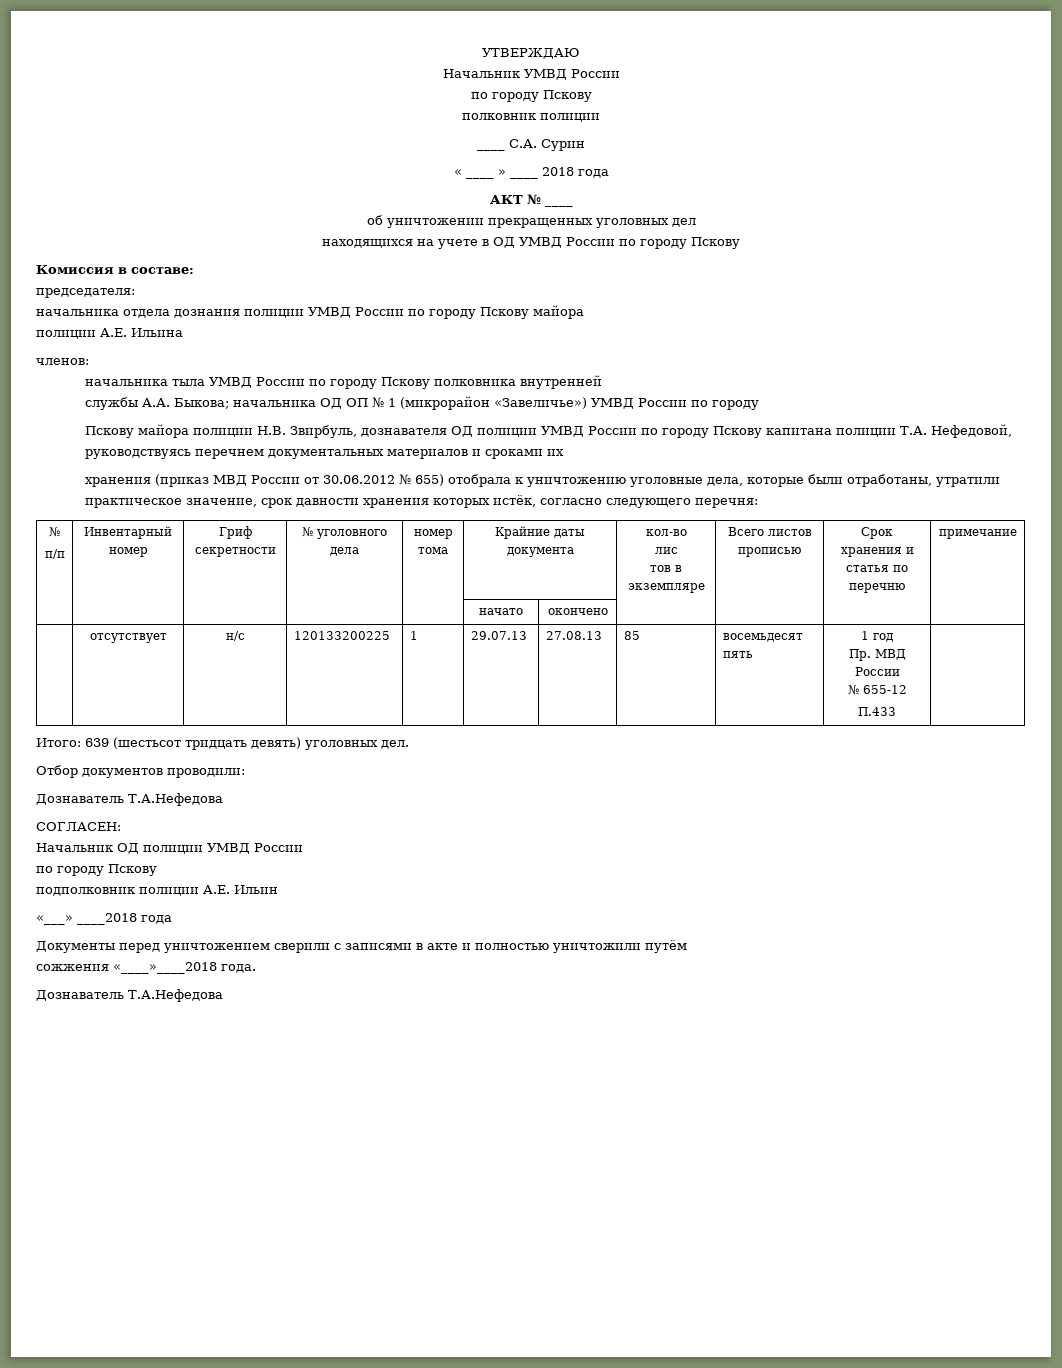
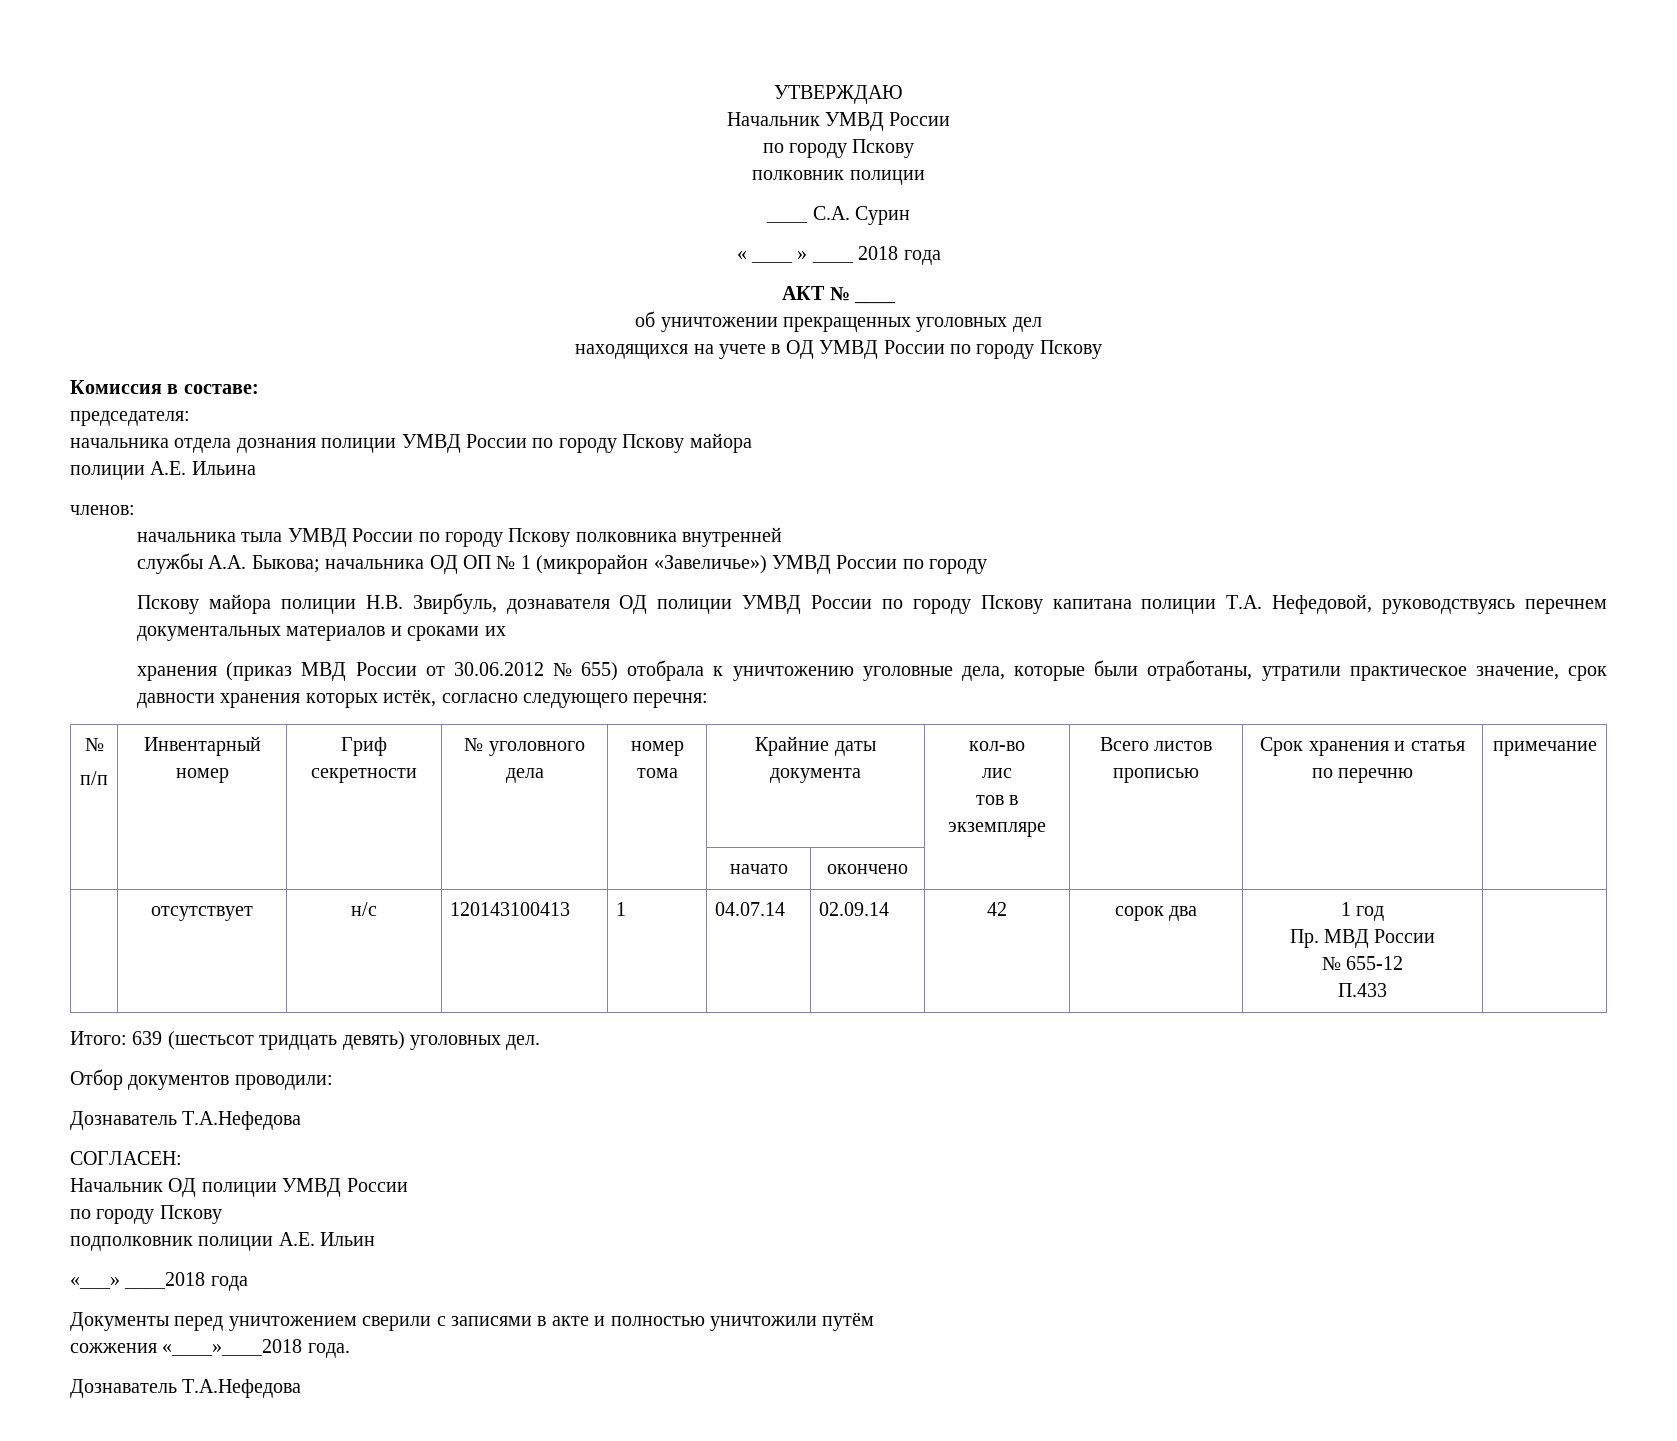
[293,631,390,640] [409,631,418,640] [470,631,527,640] [545,631,602,640] [623,631,640,640] [722,633,803,642] [722,651,753,658] 120133200225 | 1 | 29.07.13 | 27.08.13 | 85 | восемьдесят пять -> [450,902,571,916] [616,902,627,916] [715,902,786,916] [819,902,890,916] [987,902,1007,916] [1114,906,1198,921] 120143100413 | 1 | 04.07.14 | 02.09.14 | 42 | сорок два

